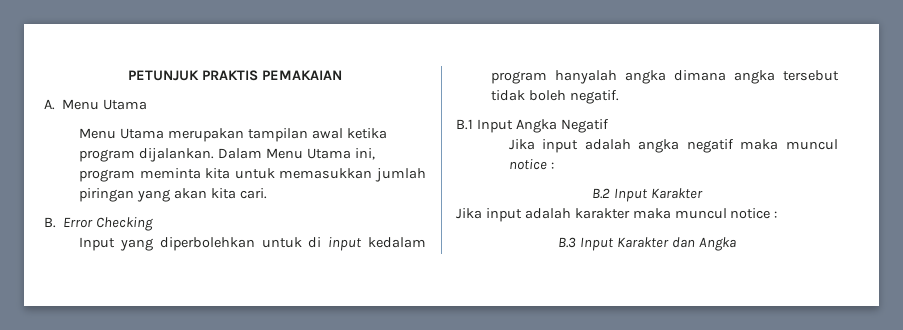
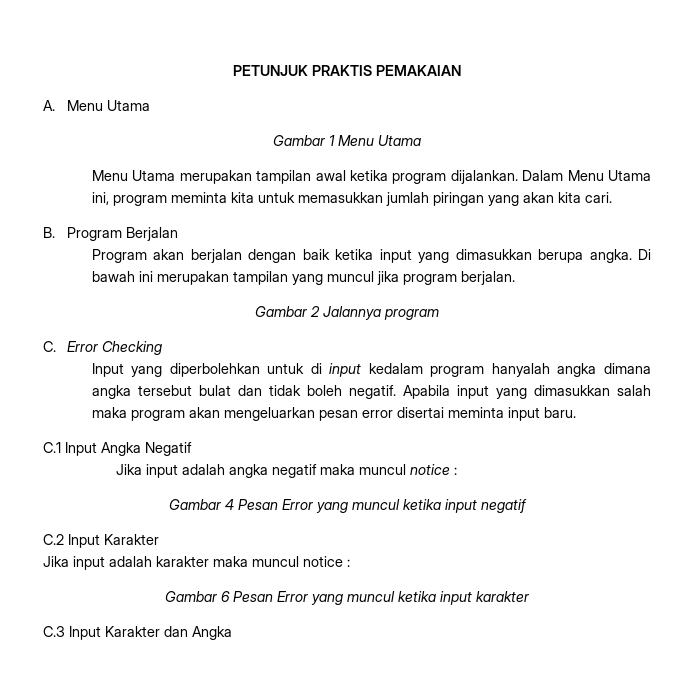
(148, 104) none -> [273,135,421,146] // Gambar 1 Menu Utama
(56, 222) none -> [67,227,179,241] [91,249,651,263] [91,271,515,285] [255,306,439,320] [43,341,56,352] Program Berjalan // Program akan berjalan dengan baik ketika input yang dimasukkan berupa angka. Di bawah ini merupakan tampilan yang muncul jika program berjalan. // Gambar 2 Jalannya program // C.
(839, 75) none -> [198,385,262,396] bulat dan
[456,119,473,130] // B.1 -> [402,385,651,399] [91,407,576,421] [43,442,61,453] Apabila input yang dimasukkan salah maka program akan mengeluarkan pesan error disertai meminta input baru. // C.1
[592,188,611,199] B.2 -> [169,499,527,513] [43,534,64,545] Gambar 4 Pesan Error yang muncul ketika input negatif // C.2
[558,237,577,248] B.3 -> [165,591,529,605] [43,626,65,637] Gambar 6 Pesan Error yang muncul ketika input karakter // C.3

